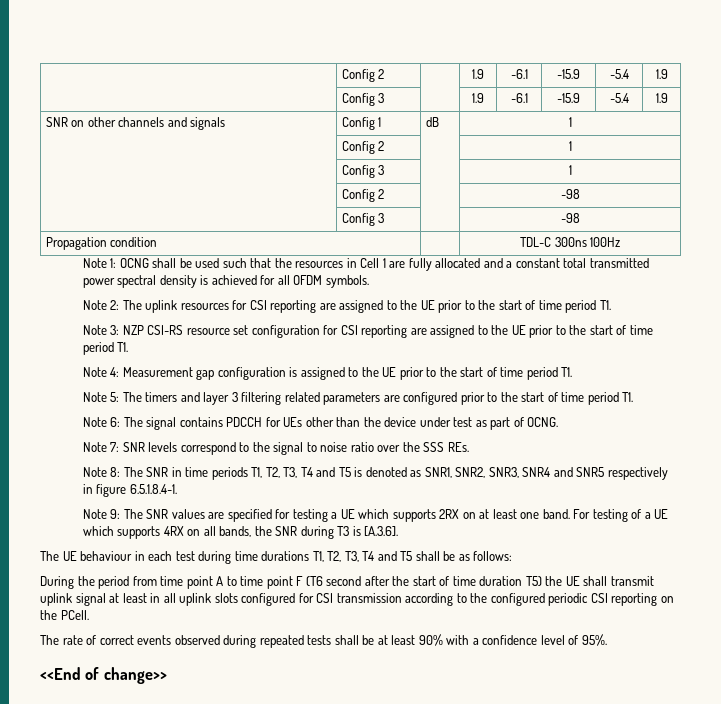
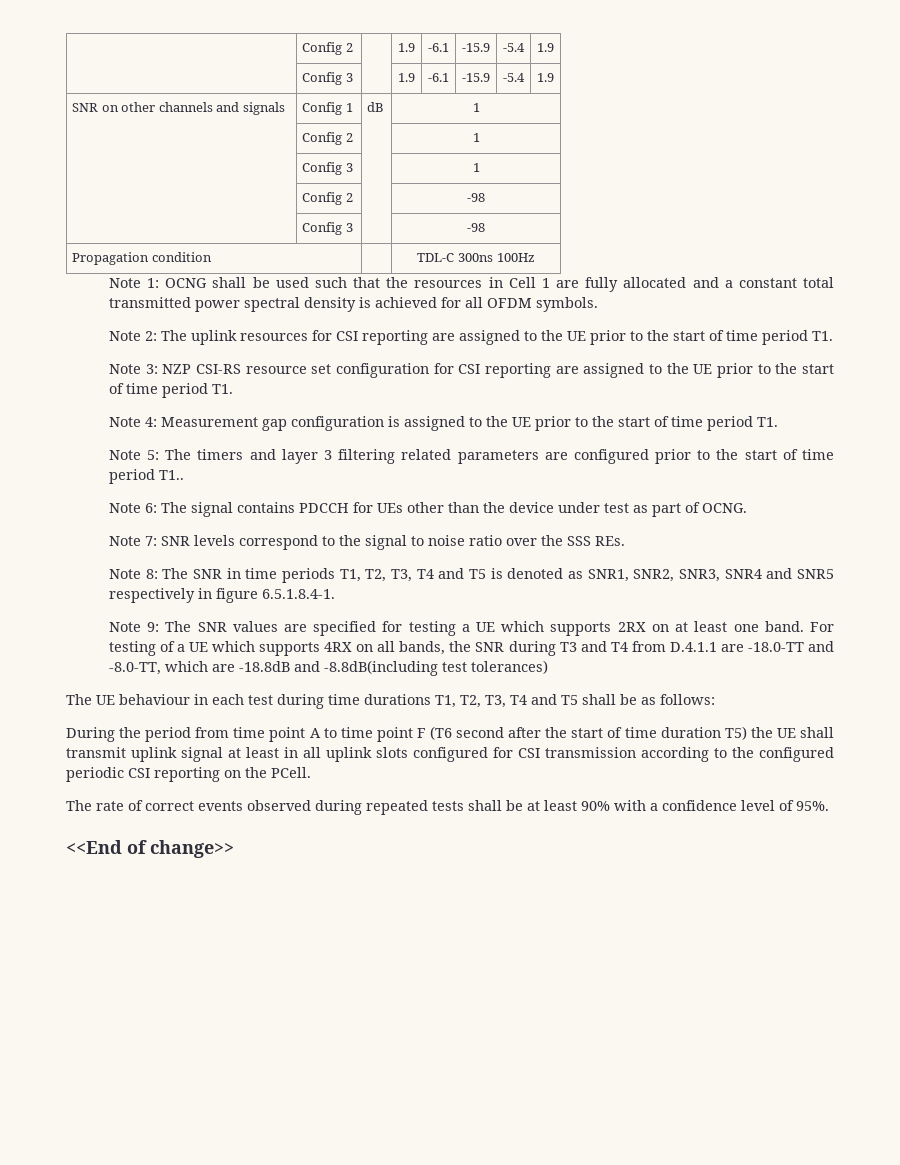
[622,392,634,402] T1. -> [158,470,184,480] T1..
[352,526,399,536] is [A.3.6]. -> [580,641,834,652] [108,660,548,676] and T4 from D.4.1.1 are -18.0-TT and -8.0-TT, which are -18.8dB and -8.8dB(including test tolerances)

